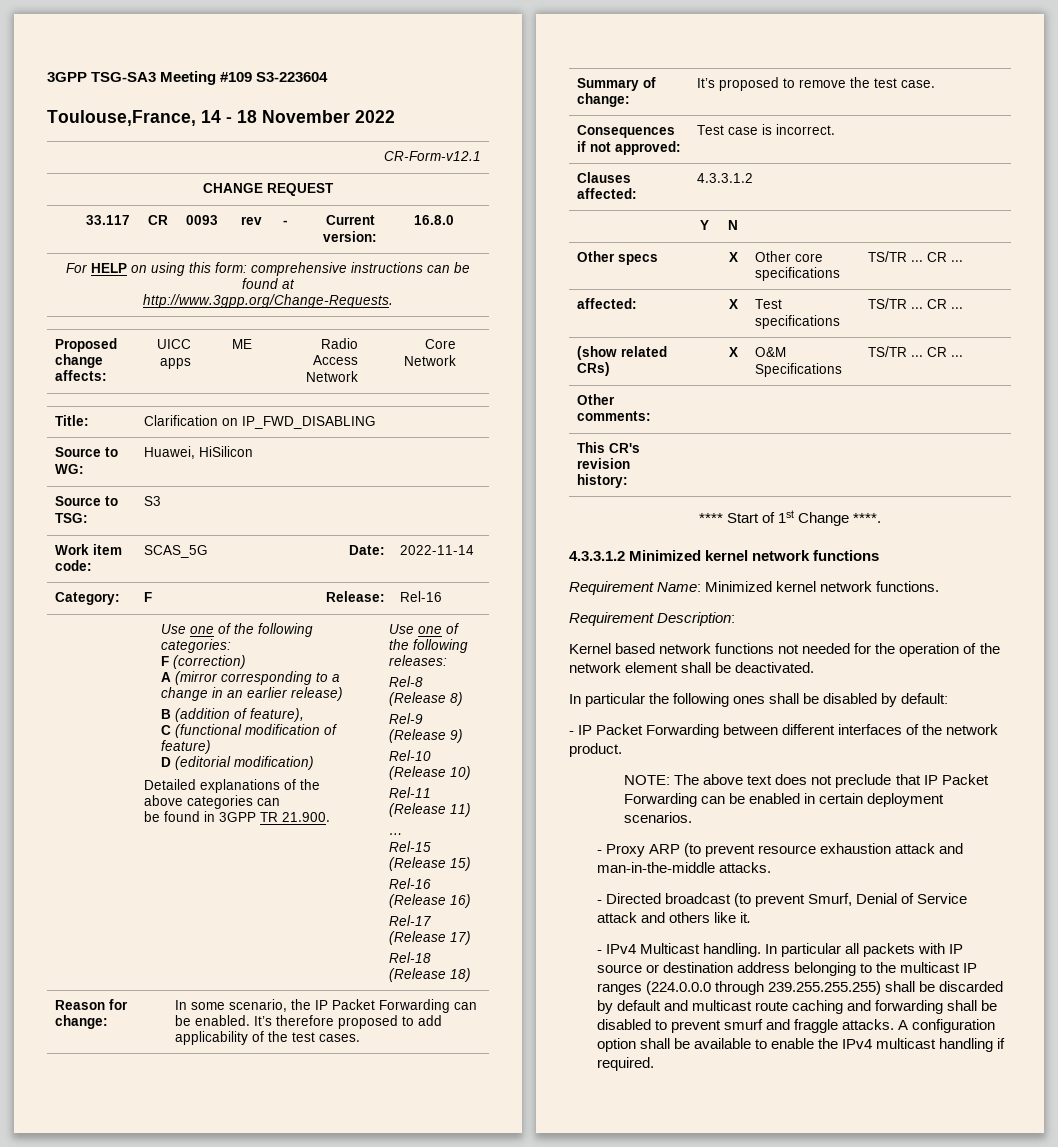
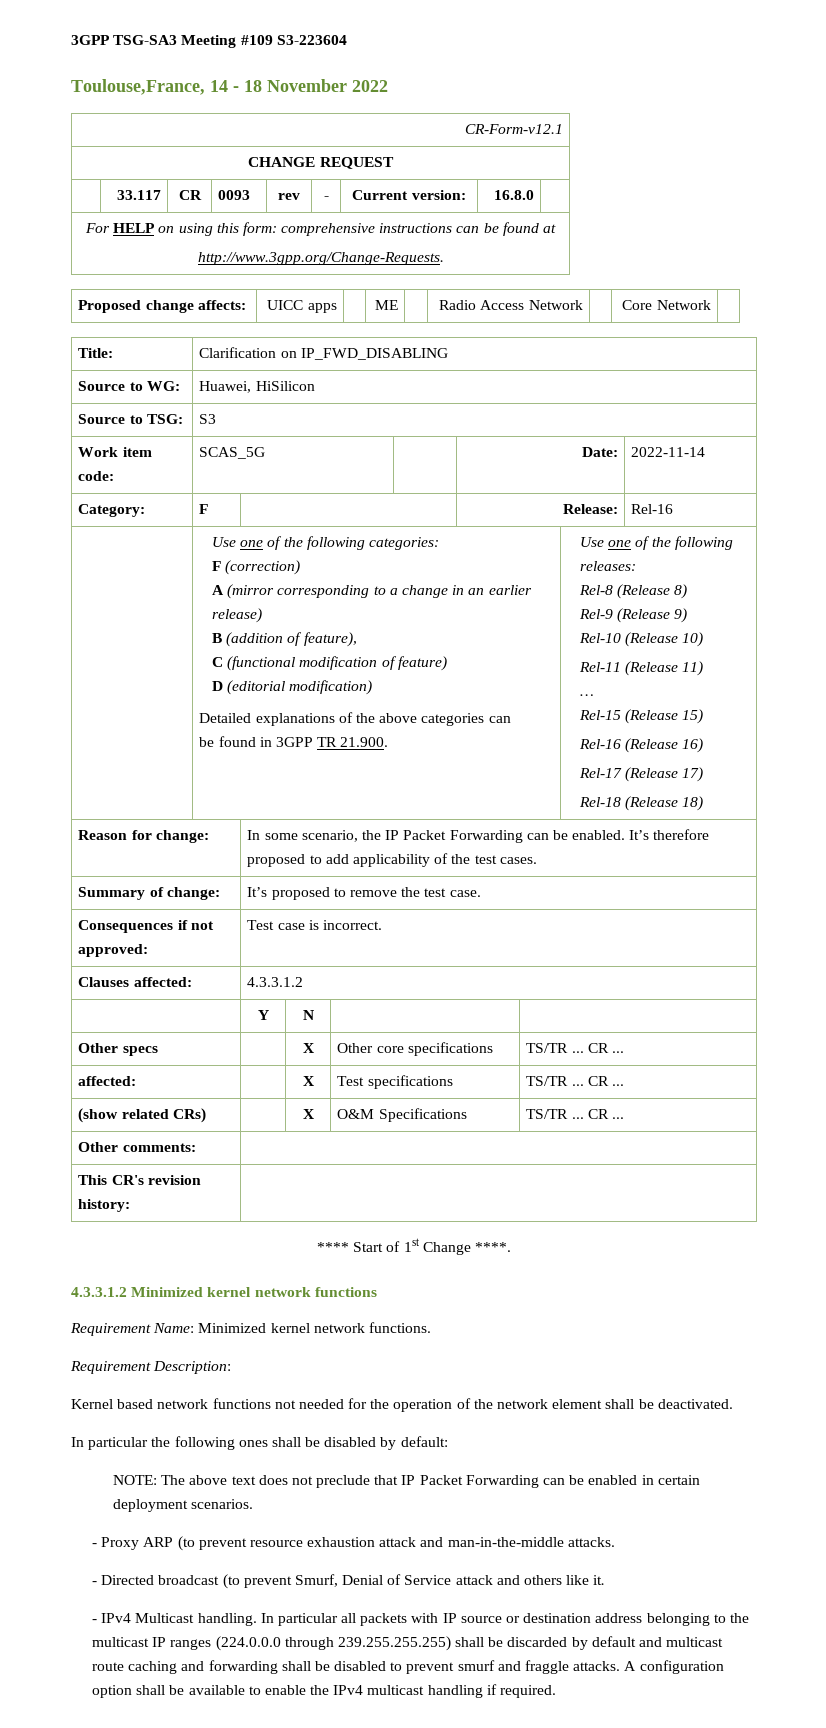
[569,724,999,738] [569,743,622,757] // - IP Packet Forwarding between different interfaces of the network product. -> (448, 1441) none

